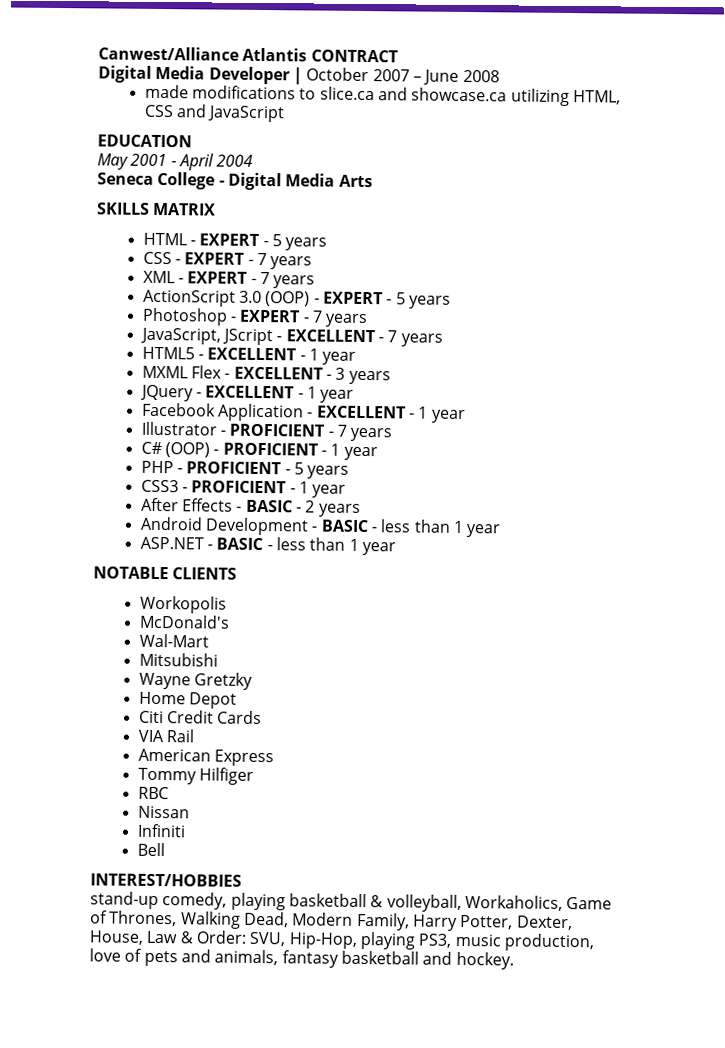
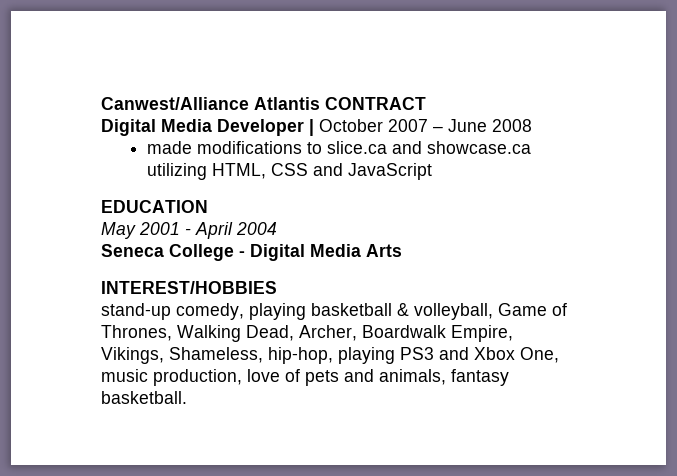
[97,202,217,216] [142,232,328,251] [142,251,313,270] [142,270,316,289] [142,289,451,309] [141,307,369,328] [139,327,443,347] [141,346,357,365] [141,365,391,385] [139,384,355,403] [141,402,466,423] [140,421,393,442] [140,441,378,461] [140,460,350,479] [140,479,347,498] [140,497,361,517] [139,516,502,538] [139,536,396,556] [93,566,238,580] [139,595,227,614] [138,614,230,629] [138,633,209,648] [138,652,218,667] [138,672,253,690] [138,691,237,709] [138,710,263,725] [137,729,194,743] [137,748,274,767] [137,767,254,785] [137,786,169,800] [137,805,190,819] [136,823,186,838] [136,842,165,857] // SKILLS MATRIX // HTML - EXPERT - 5 years // CSS - EXPERT - 7 years // XML - EXPERT - 7 years // ActionScript 3.0 (OOP) - EXPERT - 5 years // Photoshop - EXPERT - 7 years // JavaScript, JScript - EXCELLENT - 7 years // HTML5 - EXCELLENT - 1 year // MXML Flex - EXCELLENT - 3 years // JQuery - EXCELLENT - 1 year // Facebook Application - EXCELLENT - 1 year // Illustrator - PROFICIENT - 7 years // C# (OOP) - PROFICIENT - 1 year // PHP - PROFICIENT - 5 years // CSS3 - PROFICIENT - 1 year // After Effects - BASIC - 2 years // Android Development - BASIC - less than 1 year // ASP.NET - BASIC - less than 1 year // NOTABLE CLIENTS // Workopolis // McDonald's // Wal-Mart // Mitsubishi // Wayne Gretzky // Home Depot // Citi Credit Cards // VIA Rail // American Express // Tommy Hilfiger // RBC // Nissan // Infiniti // Bell -> (402, 250) none
[464,895,563,911] Workaholics, -> (493, 311) none
[292,912,573,931] [89,930,452,950] Modern Family, Harry Potter, Dexter, House, Law & Order: SVU, Hip-Hop, playing PS3, -> [299,325,513,342] [101,347,559,364] Archer, Boardwalk Empire, Vikings, Shameless, hip-hop, playing PS3 and Xbox One,
[340,950,514,970] basketball and hockey. -> [101,391,187,404] basketball.

